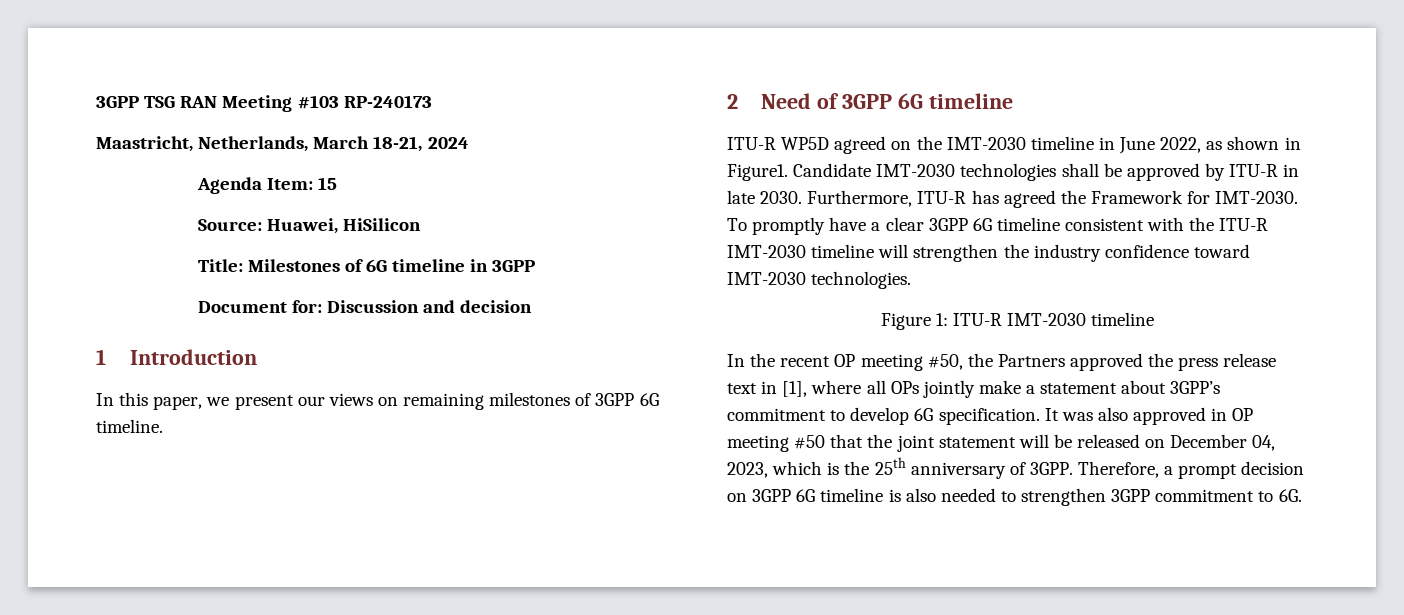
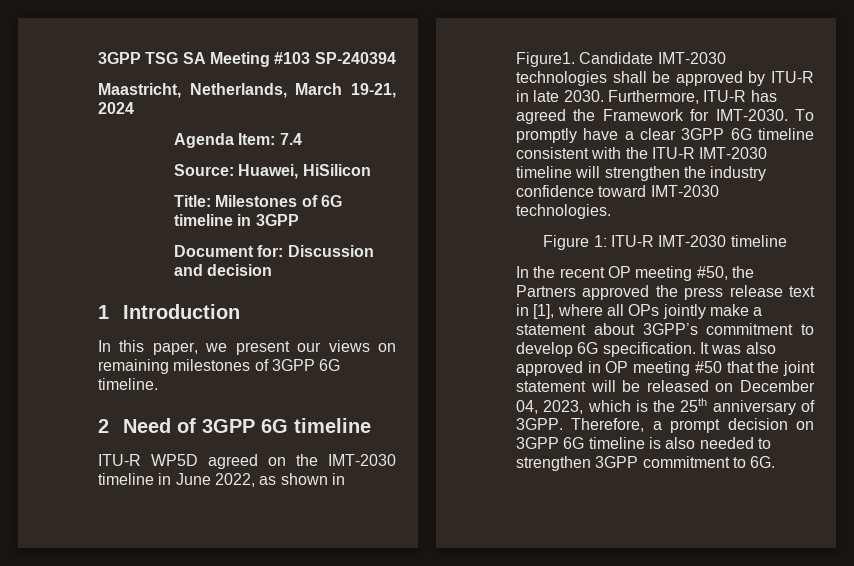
[180,96,218,108] RAN -> [182,52,206,64] SA
[343,95,432,108] RP-240173 -> [314,52,396,64] SP-240394
[373,136,423,152] 18-21, -> [351,83,397,98] 19-21,
[317,177,337,190] 15 -> [279,133,302,145] 7.4

